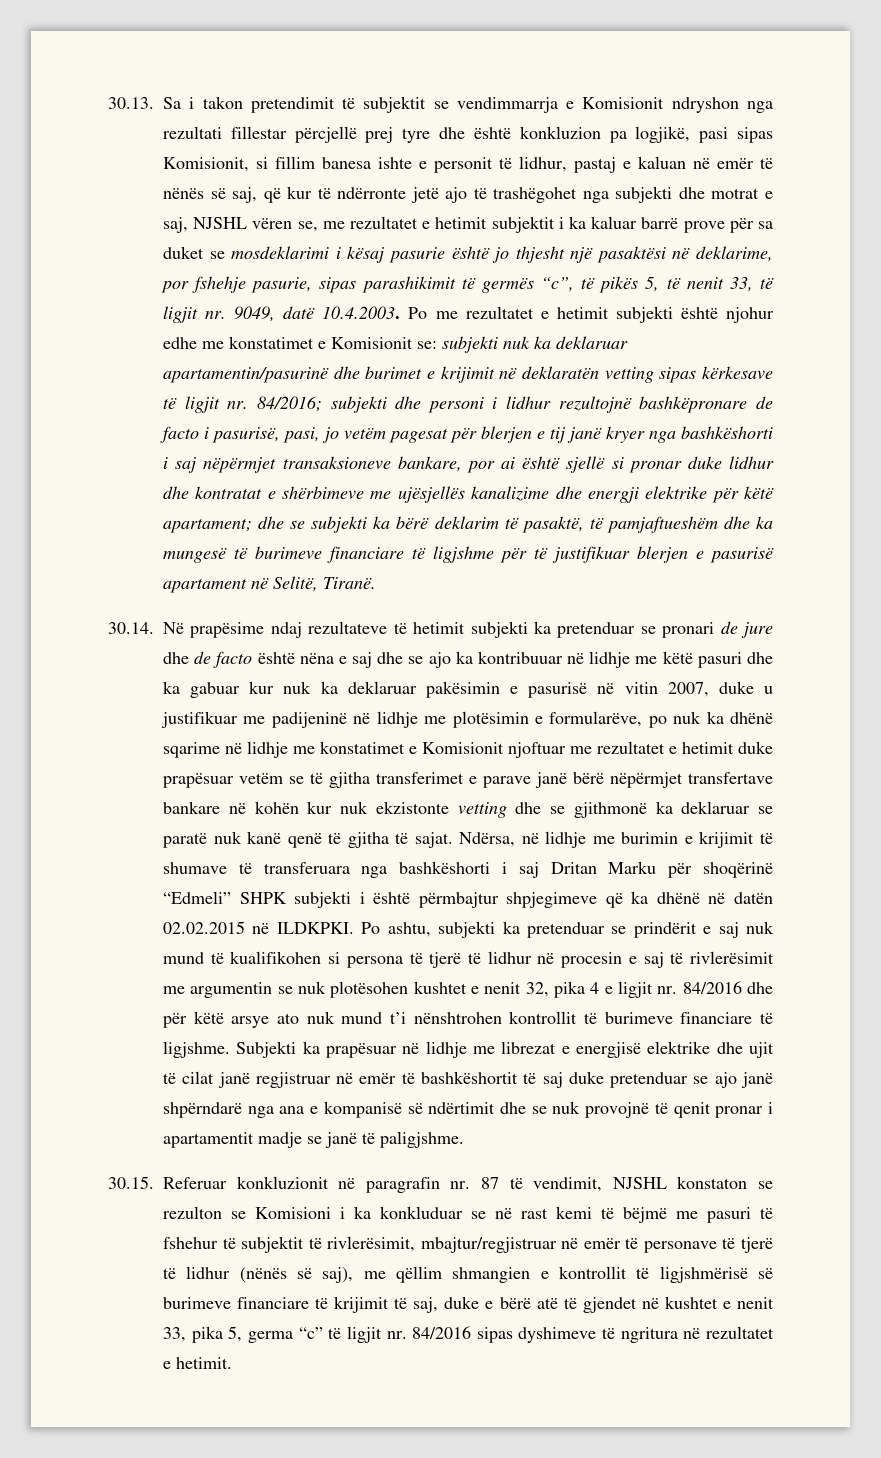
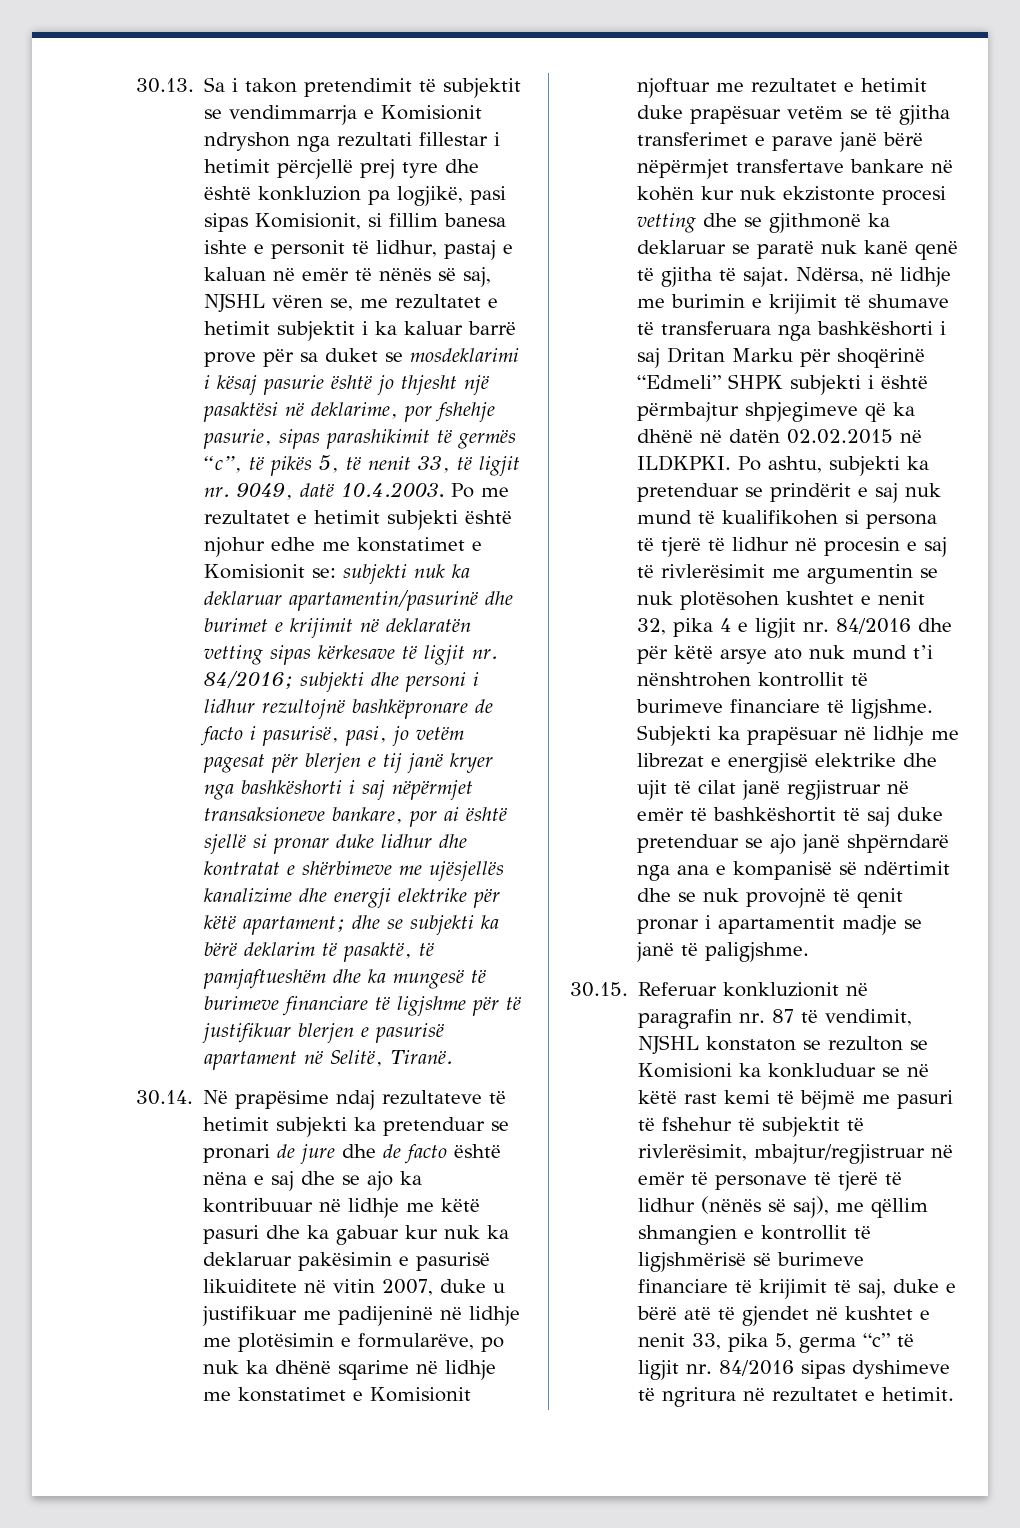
(287, 132) none -> [494,132,501,146] [204,159,271,173] i hetimit
[263,186,773,203] [163,217,188,233] që kur të ndërronte jetë ajo të trashëgohet nga subjekti dhe motrat e saj, -> (492, 277) none
(588, 690) none -> [203,1279,298,1293] likuiditete
(449, 807) none -> [882,186,947,205] procesi
[340,1207,345,1219] i -> (733, 1070) none
(512, 1213) none -> [638,1090,678,1104] këtë

